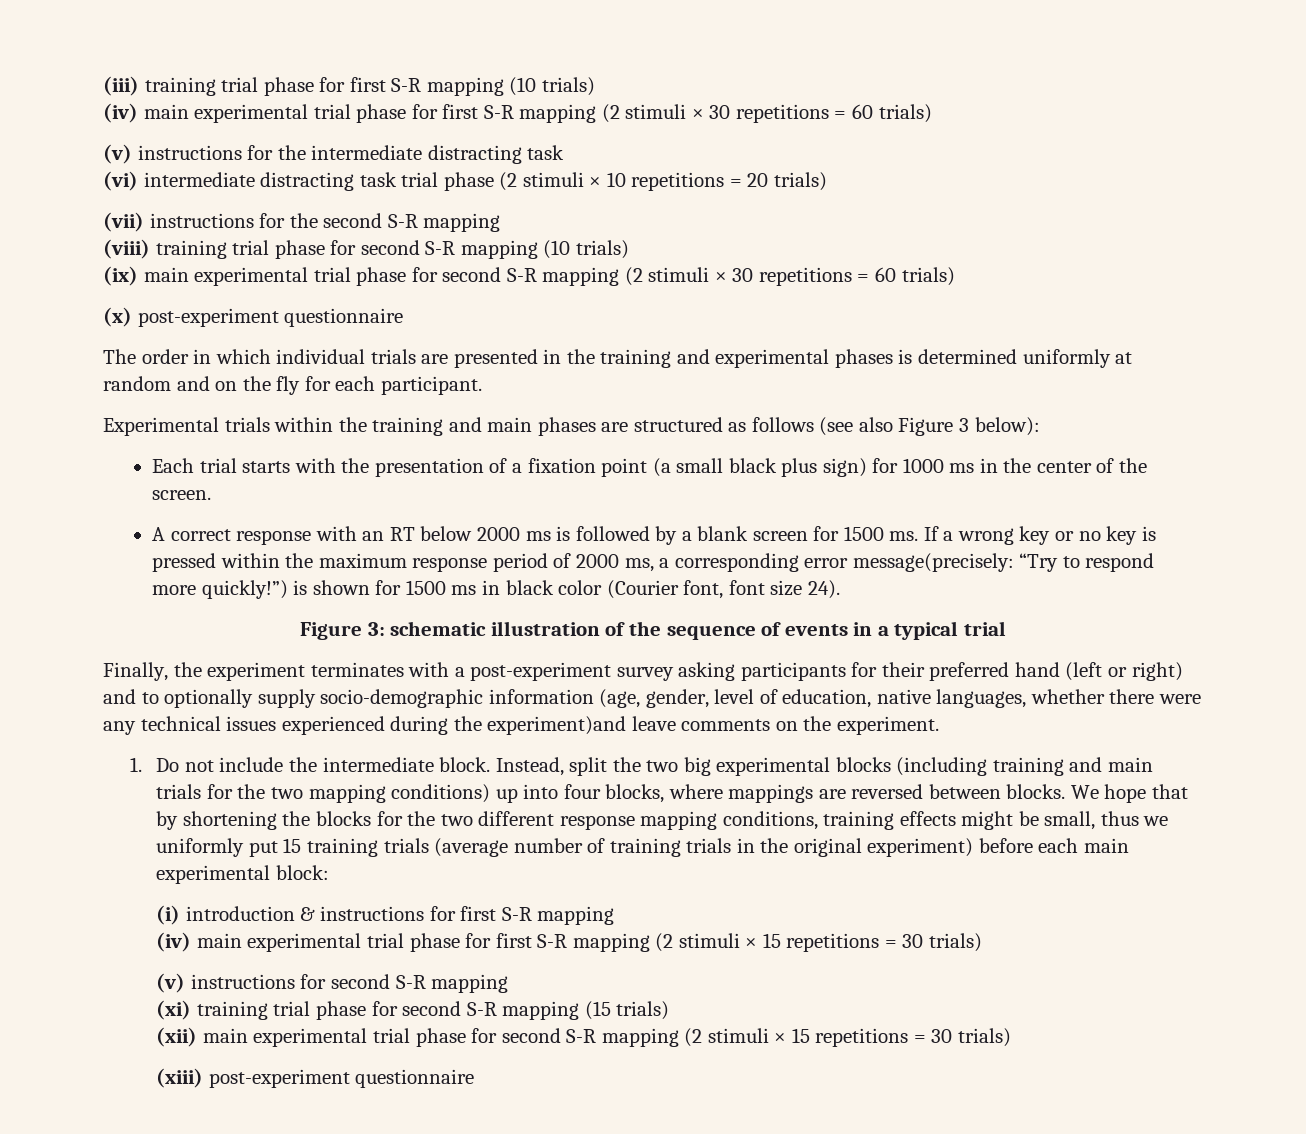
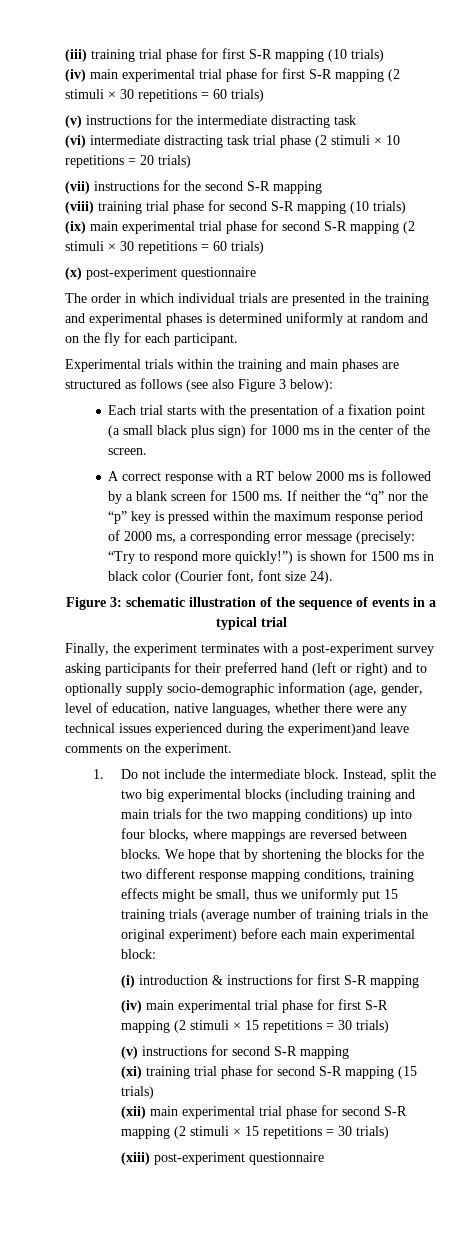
[362,531,385,541] an -> [246,474,254,481] a
[943,526,1101,545] a wrong key or no -> [301,491,429,504] [108,511,128,524] neither the “q” nor the “p”
[852,553,1014,572] message(precisely: -> [306,531,416,544] message (precisely:

